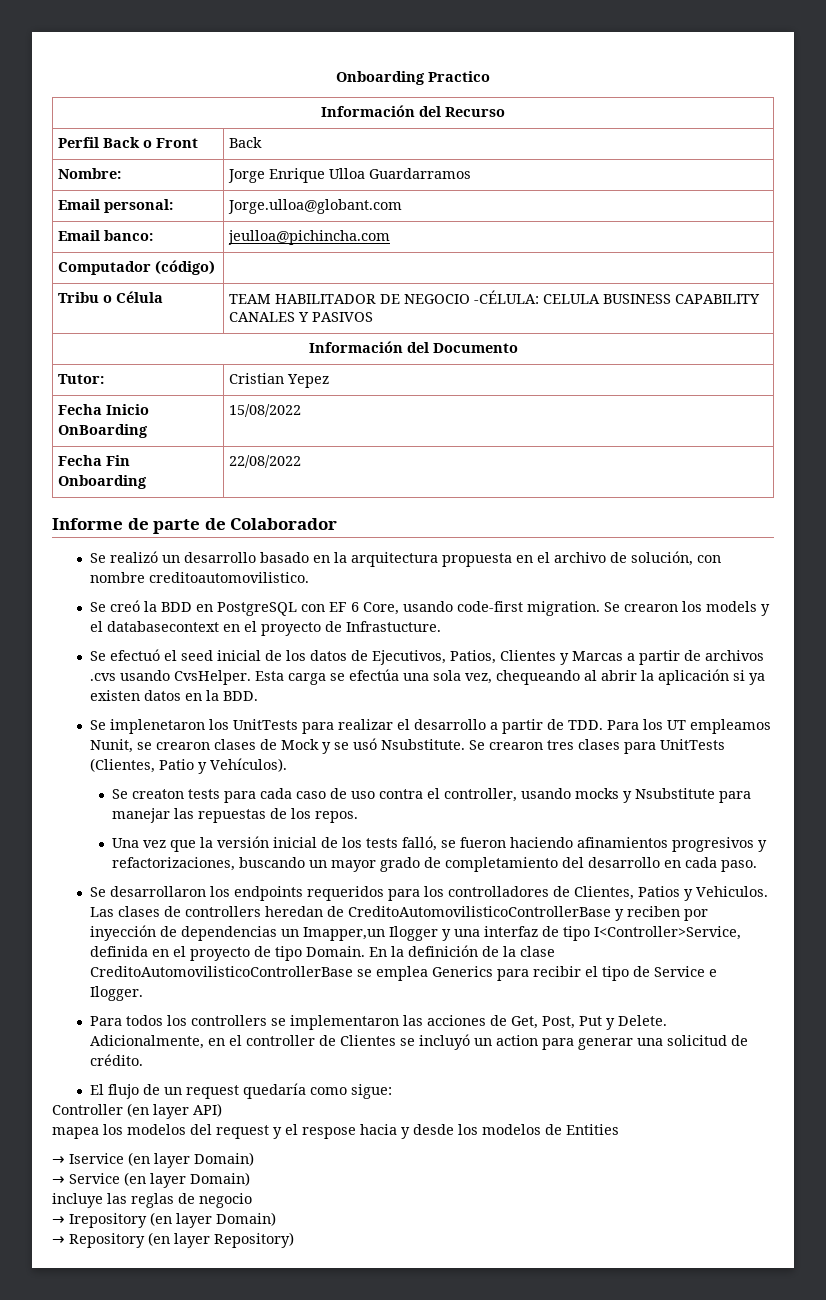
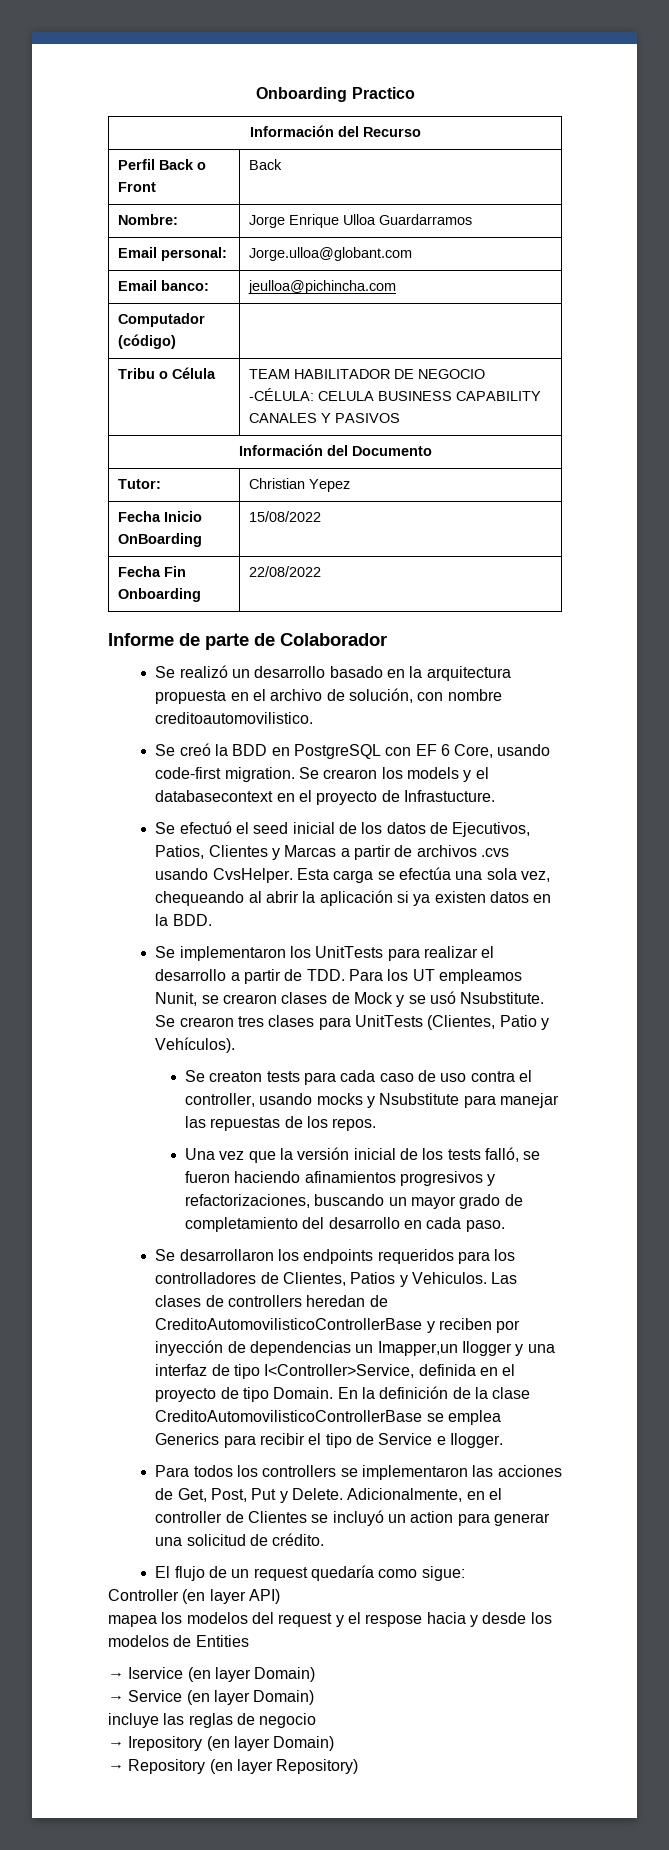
[228,373,284,384] Cristian -> [249,478,306,489] Christian
[110,719,206,734] implenetaron -> [179,946,286,961] implementaron

